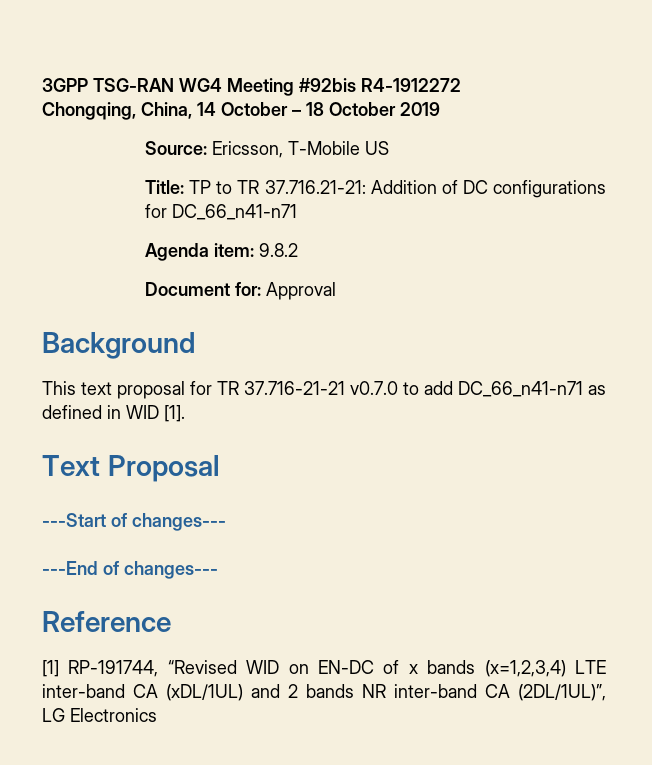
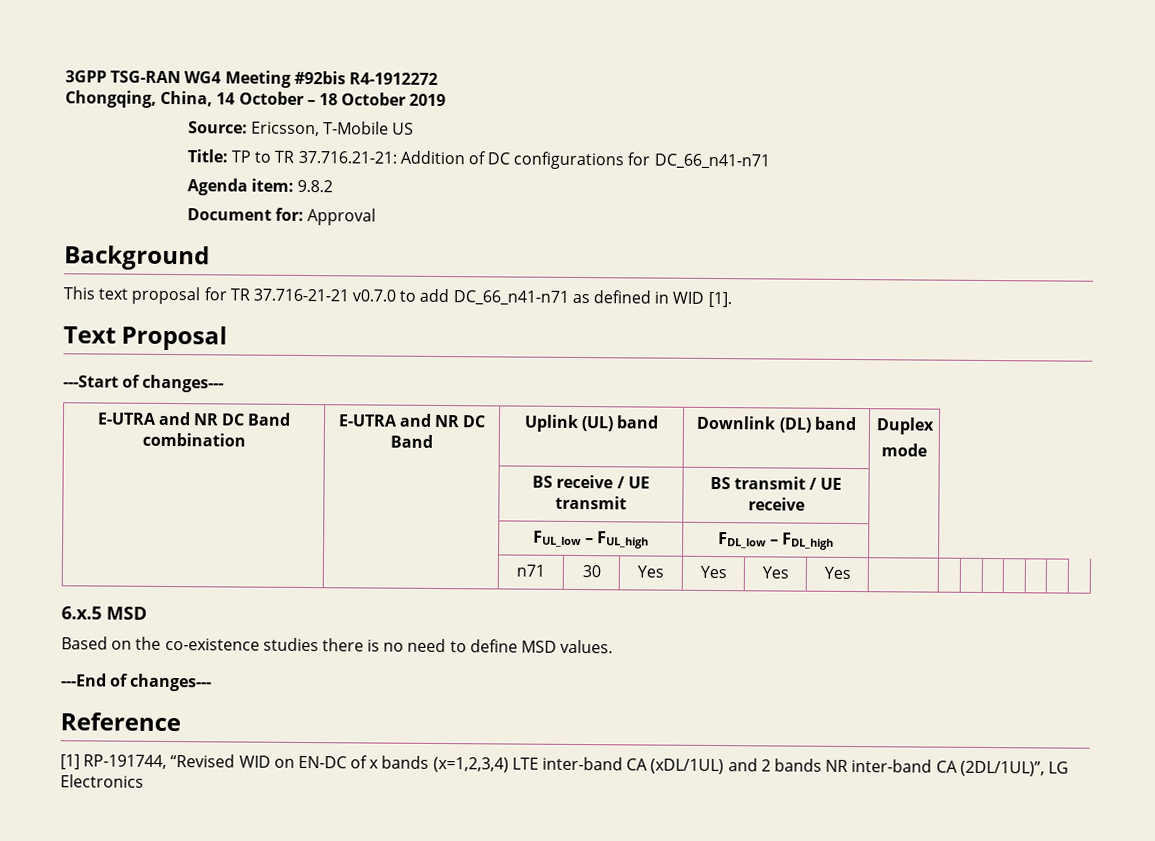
(226, 522) none -> [96,411,292,426] [141,432,246,447] [337,413,487,428] [390,434,433,448] [523,414,660,433] [696,415,857,433] [875,417,935,435] [881,443,927,457] [532,474,650,489] [555,495,627,510] [709,476,843,490] [747,497,805,511] [533,530,649,549] [718,532,834,550] [516,564,545,577] [581,565,601,578] [637,565,664,578] [699,565,727,579] [761,566,789,579] [823,566,851,580] [61,606,147,620] [61,636,614,654] // E-UTRA and NR DC Band combination | E-UTRA and NR DC Band | Uplink (UL) band | Downlink (DL) band | Duplex // mode // | | BS receive / UE transmit | BS transmit / UE receive | // | | FUL_low – FUL_high | FDL_low – FDL_high | // | | n71 | 30 | Yes | Yes | Yes | Yes | | | | | | | | // 6.x.5 MSD // Based on the co-existence studies there is no need to define MSD values.

